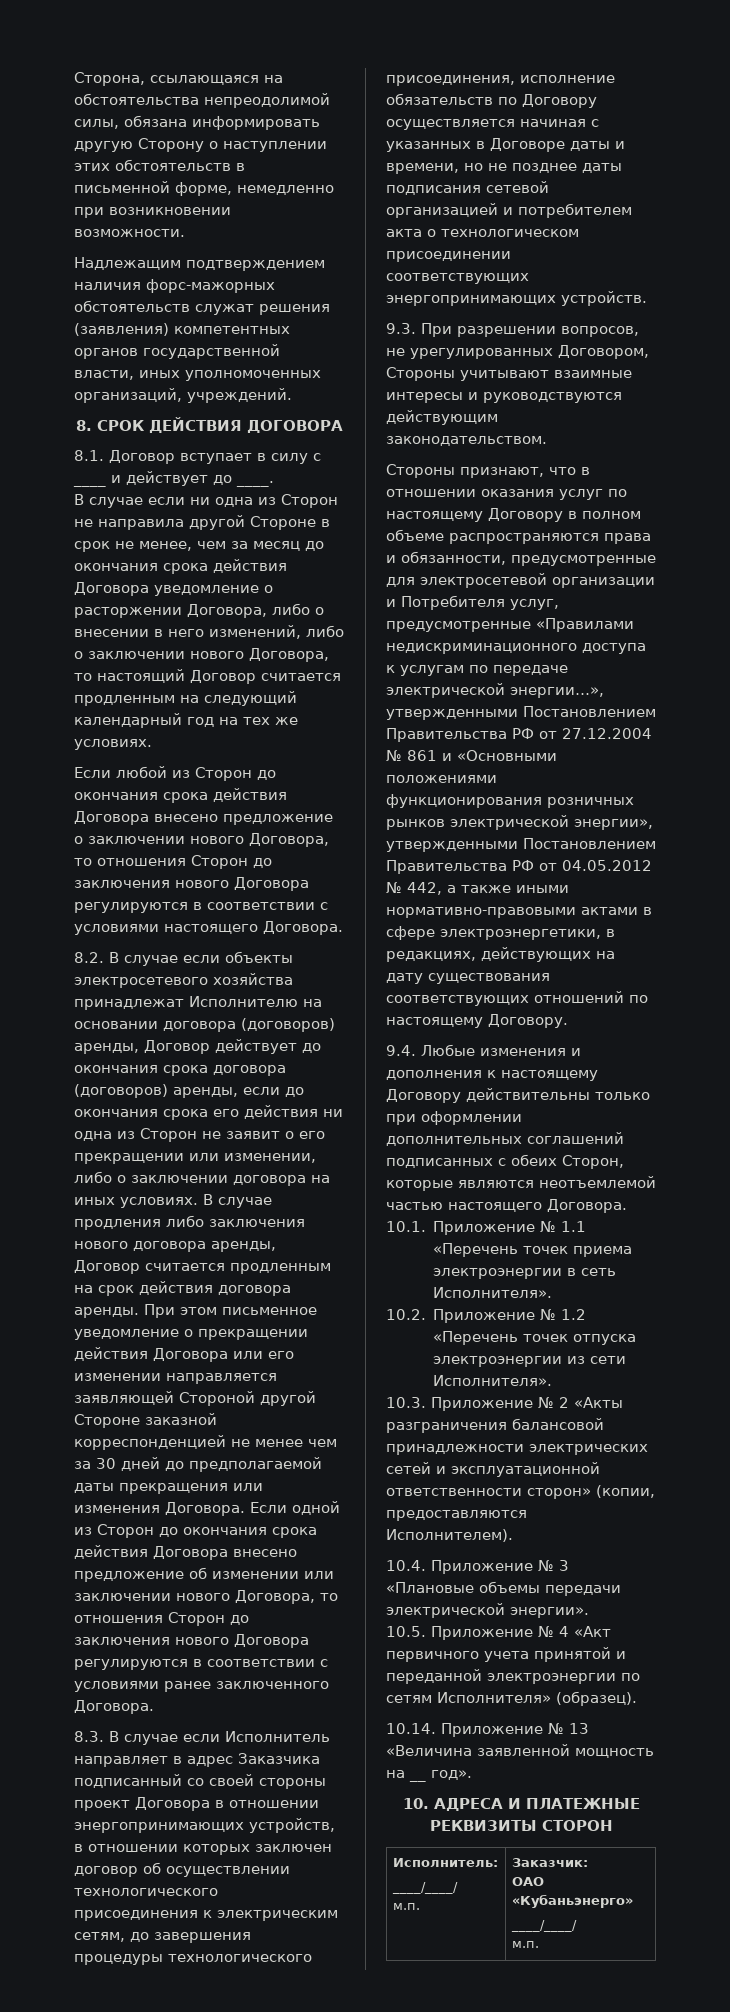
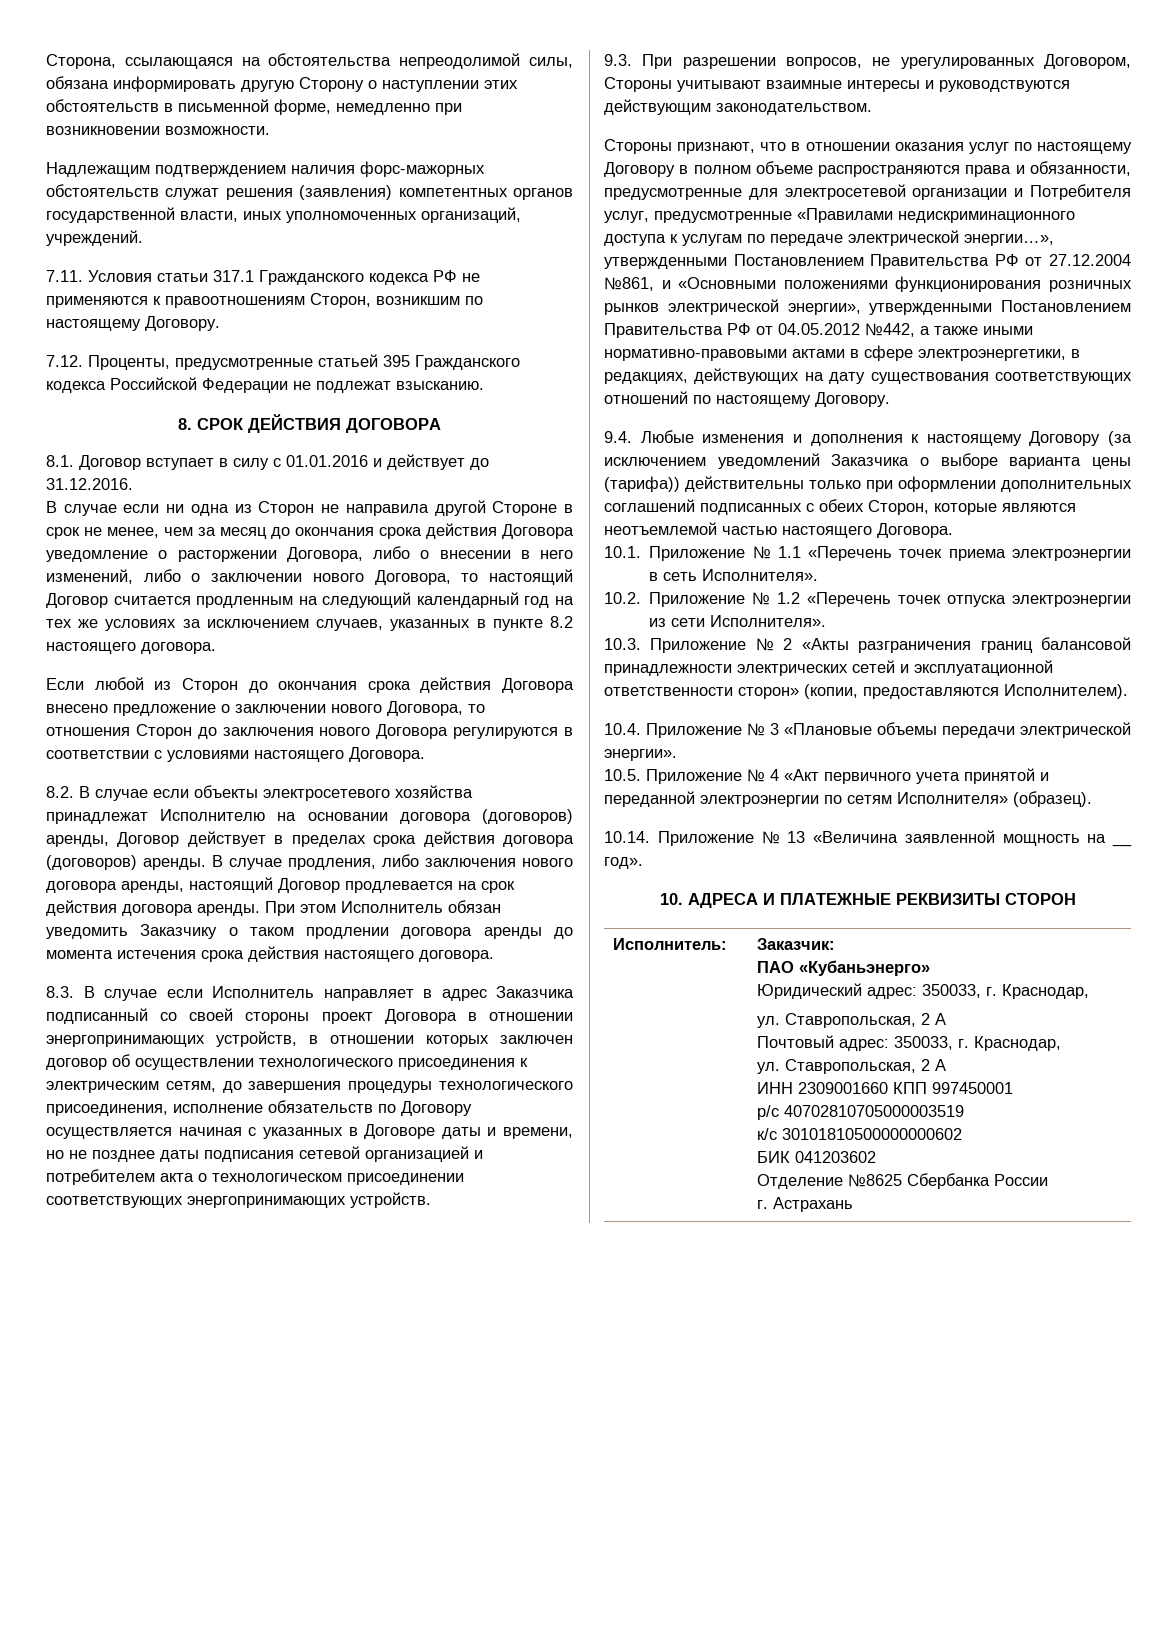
(292, 395) none -> [46,270,480,285] [46,293,483,308] [46,316,220,331] [46,354,520,370] [46,377,484,393] // 7.11. Условия статьи 317.1 Гражданского кодекса РФ не применяются к правоотношениям Сторон, возникшим по настоящему Договору. // 7.12. Проценты, предусмотренные статьей 395 Гражданского кодекса Российской Федерации не подлежат взысканию.
[73,483,106,487] ____ -> [286,455,368,467] 01.01.2016
[236,481,274,487] ____. -> [46,478,133,490] 31.12.2016.
[74,739,152,750] условиях. -> [105,616,573,631] [46,642,216,654] условиях за исключением случаев, указанных в пункте 8.2 настоящего договора.
[302,1043,321,1053] [74,1065,286,1076] [74,1084,304,1098] [74,1105,343,1120] [74,1128,325,1142] [74,1153,316,1164] [74,1171,330,1186] [74,1194,272,1208] [74,1219,161,1230] до окончания срока договора (договоров) аренды, если до окончания срока его действия ни одна из Сторон не заявит о его прекращении или изменении, либо о заключении договора на иных условиях. В случае продления -> [274,831,574,847] [46,855,376,870] в пределах срока действия договора (договоров) аренды. В случае продления,
[74,1260,331,1274] Договор считается продленным -> [189,877,453,893] настоящий Договор продлевается
[222,1307,317,1315] [74,1329,308,1340] [74,1347,294,1362] [74,1373,277,1384] [74,1391,316,1406] [74,1413,217,1428] [74,1435,337,1450] [74,1457,322,1472] [74,1483,263,1494] [74,1501,340,1516] [74,1524,317,1538] [74,1545,297,1560] [74,1567,334,1582] [74,1590,338,1604] [74,1612,249,1626] [74,1634,309,1648] [74,1659,328,1670] [74,1681,329,1692] [74,1700,154,1714] письменное уведомление о прекращении действия Договора или его изменении направляется заявляющей Стороной другой Стороне заказной корреспонденцией не менее чем за 30 дней до предполагаемой даты прекращения или изменения Договора. Если одной из Сторон до окончания срока действия Договора внесено предложение об изменении или заключении нового Договора, то отношения Сторон до заключения нового Договора регулируются в соответствии с условиями ранее заключенного Договора. -> [341,900,501,913] [46,924,573,939] [46,946,494,962] Исполнитель обязан уведомить Заказчику о таком продлении договора аренды до момента истечения срока действия настоящего договора.
[386,750,437,761] № 861 -> [604,277,654,291] №861,
[386,882,442,895] № 442, -> [865,323,915,337] №442,
(461, 1096) none -> [1108,431,1132,446] [604,453,1131,469] [604,476,680,492] (за исключением уведомлений Заказчика о выборе варианта цены (тарифа))
(507, 1427) none -> [980,641,1033,653] границ
[391,1882,458,1894] [392,1903,420,1910] // ____/____/ // м.п. -> (728, 944) none
[511,1877,544,1886] ОАО -> [757,961,795,973] ПАО
[510,1920,577,1932] [511,1941,539,1948] ____/____/ // м.п. -> [757,983,1090,999] [757,1013,947,1028] [757,1035,1062,1051] [757,1059,947,1074] [757,1082,1014,1094] [757,1105,965,1120] [757,1128,963,1140] [757,1151,877,1163] [757,1173,1049,1189] [757,1197,854,1212] Юридический адрес: 350033, г. Краснодар, // ул. Ставропольская, 2 А // Почтовый адрес: 350033, г. Краснодар, // ул. Ставропольская, 2 А // ИНН 2309001660 КПП 997450001 // р/с 40702810705000003519 // к/с 30101810500000000602 // БИК 041203602 // Отделение №8625 Сбербанка России // г. Астрахань

